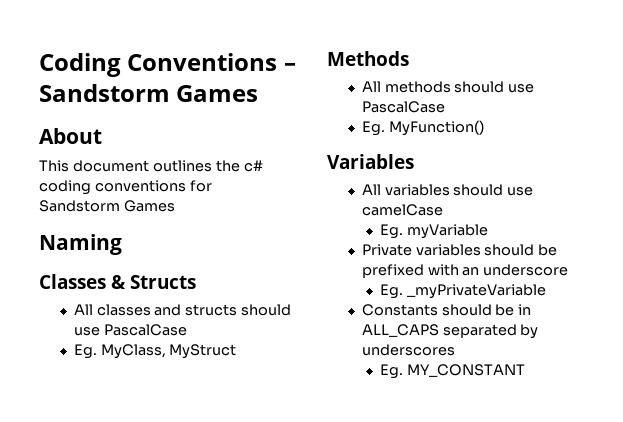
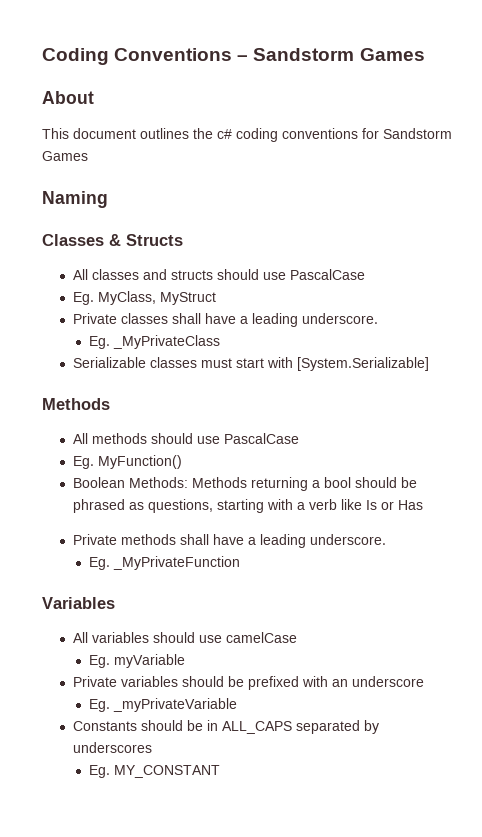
(237, 351) none -> [72,313,378,327] [88,335,220,349] [72,357,429,371] // Private classes shall have a leading underscore. // Eg. _MyPrivateClass // Serializable classes must start with [System.Serializable]
(484, 128) none -> [72,477,417,491] [72,499,423,513] [72,534,386,548] [88,556,240,570] // Boolean Methods: Methods returning a bool should be phrased as questions, starting with a verb like Is or Has // Private methods shall have a leading underscore. // Eg. _MyPrivateFunction

